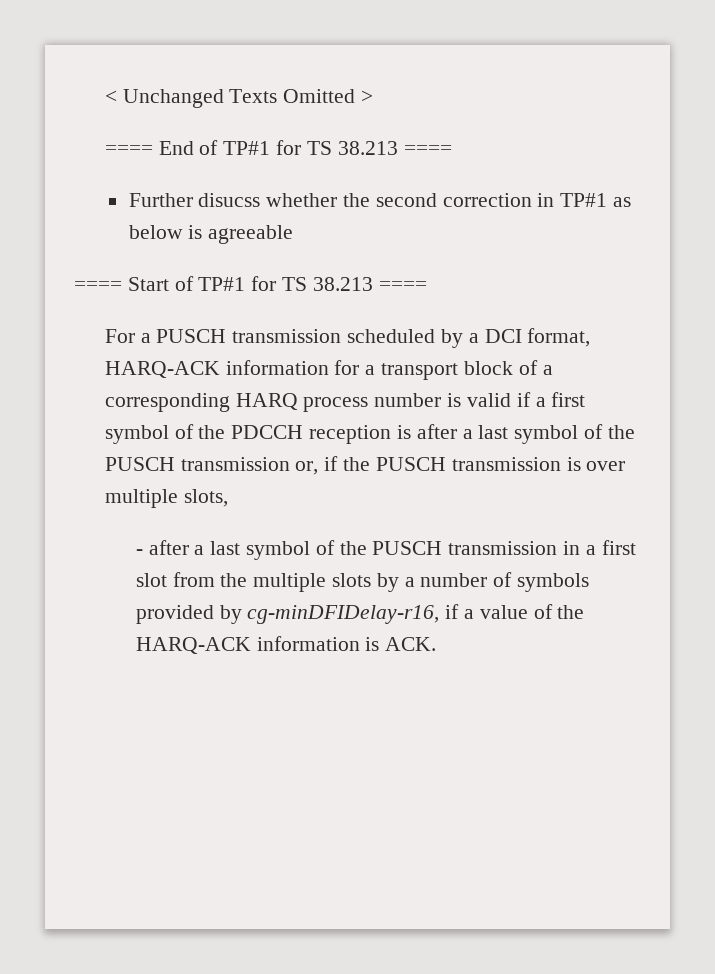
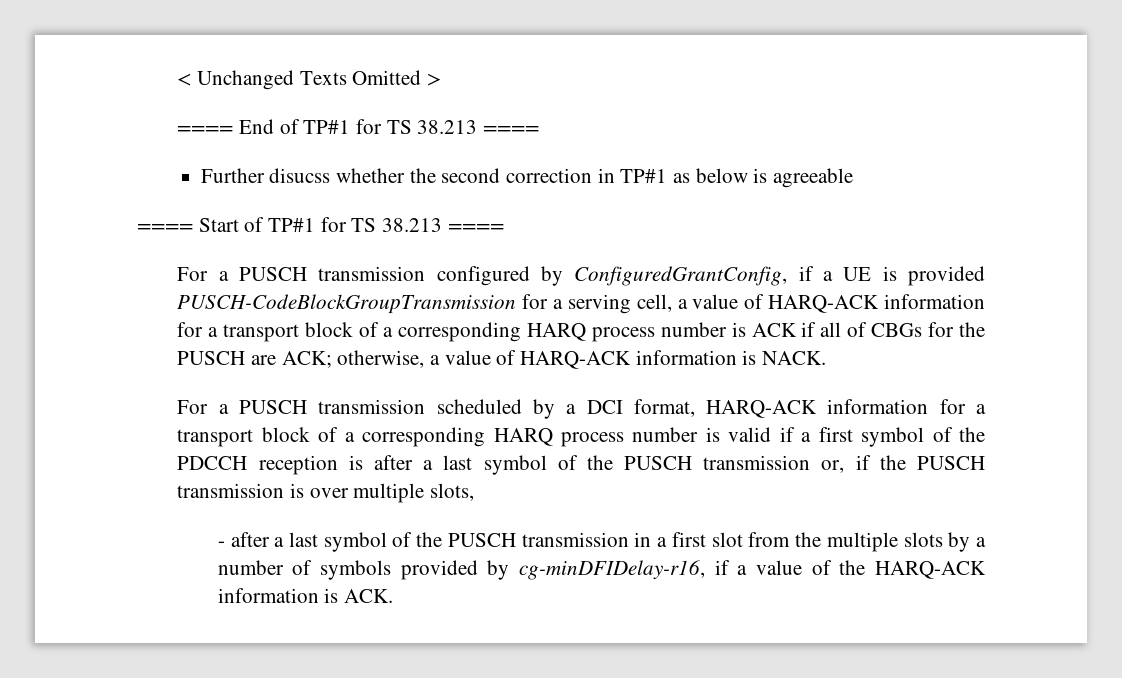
(427, 286) none -> [177,266,986,286] [177,294,986,314] [177,322,986,342] [177,350,827,369] // For a PUSCH transmission configured by ConfiguredGrantConfig, if a UE is provided PUSCH-CodeBlockGroupTransmission for a serving cell, a value of HARQ-ACK information for a transport block of a corresponding HARQ process number is ACK if all of CBGs for the PUSCH are ACK; otherwise, a value of HARQ-ACK information is NACK.

